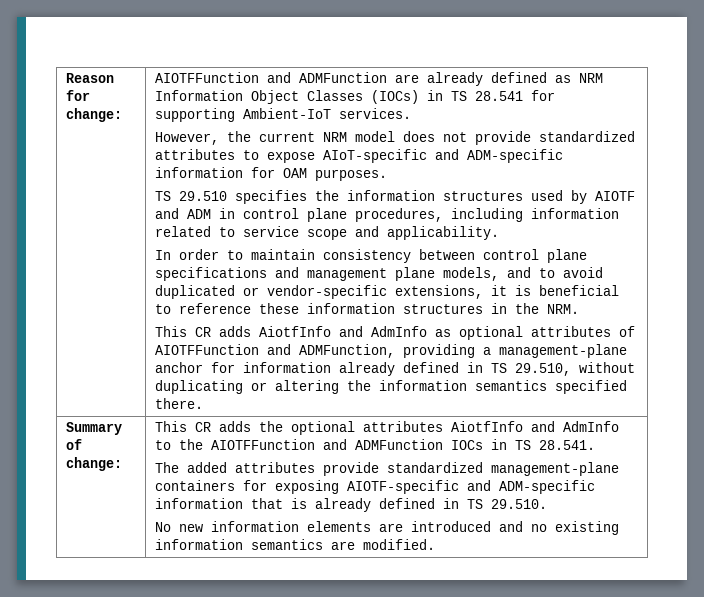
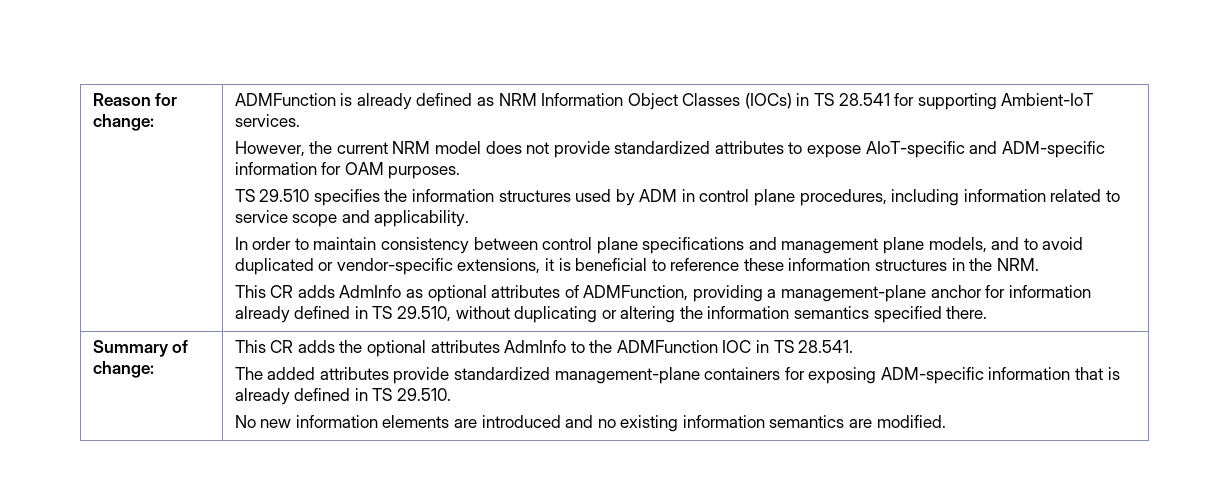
[154,72,419,83] AIOTFFunction and ADMFunction are -> [234,93,353,106] ADMFunction is
[594,191,635,201] [154,208,179,219] AIOTF and -> (635, 197) none
[258,326,363,337] AiotfInfo and -> (335, 291) none
[154,344,291,355] AIOTFFunction and -> (579, 291) none
[450,421,555,432] AiotfInfo and -> (500, 346) none
[210,439,483,450] AIOTFFunction and ADMFunction IOCs -> [616,340,752,353] ADMFunction IOC
[346,480,491,494] AIOTF-specific and -> (877, 375) none

